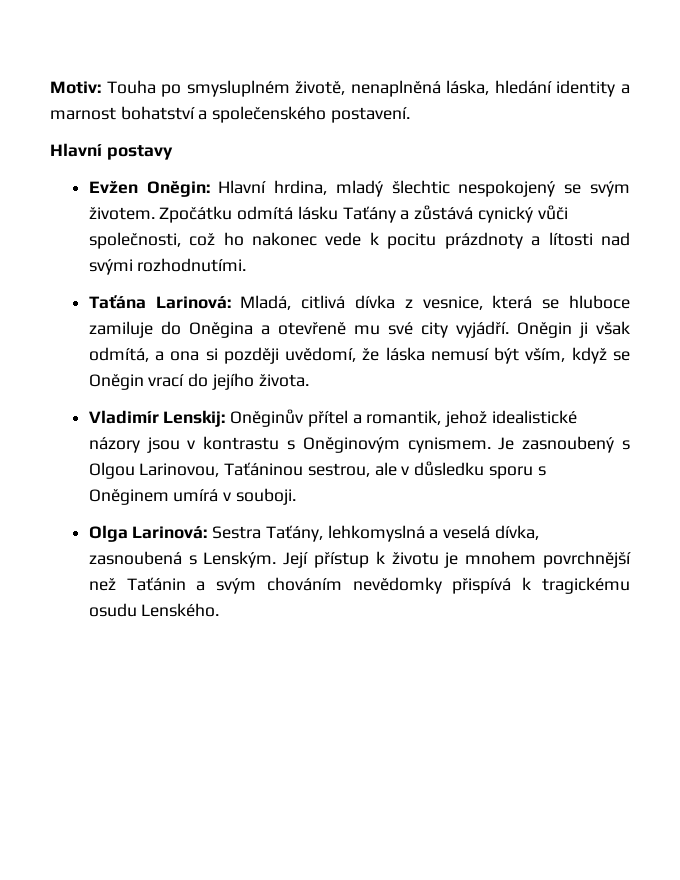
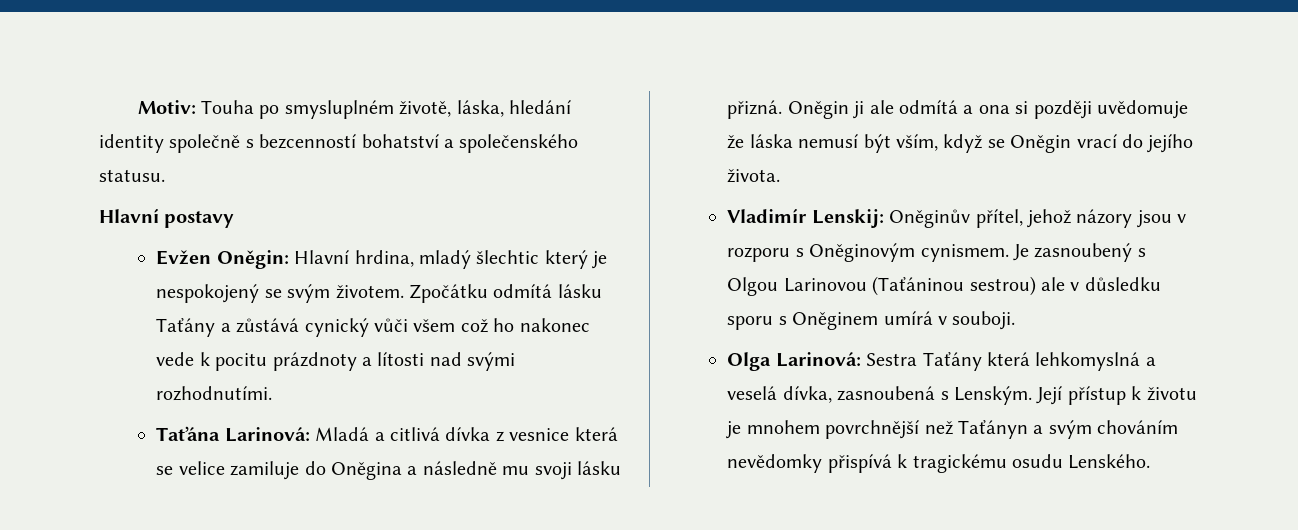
[350,80,441,97] nenaplněná -> (452, 109) none
[621,84,630,94] [50,107,116,120] a marnost -> [169,134,357,153] společně s bezcenností
[330,107,410,123] postavení. -> [99,169,165,182] statusu.
(450, 187) none -> [544,250,608,269] který je
[88,232,181,249] společnosti, -> [413,319,456,332] všem
[240,295,292,310] Mladá, -> [315,427,385,441] Mladá a
[422,296,483,310] vesnice, -> [509,428,570,441] vesnice
[569,295,630,309] hluboce -> [178,461,225,475] velice
[277,321,630,338] [88,347,149,362] otevřeně mu své city vyjádří. Oněgin ji však odmítá, -> [422,461,621,480] [727,100,958,119] následně mu svoji lásku přizná. Oněgin ji ale odmítá
[285,347,357,362] uvědomí, -> [1096,100,1188,119] uvědomuje
[307,410,577,427] přítel a romantik, jehož idealistické -> [975,209,1071,228] přítel, jehož
[203,436,280,450] kontrastu -> [727,247,791,262] rozporu
[139,462,370,477] Larinovou, Taťáninou sestrou, -> [783,276,1036,296] Larinovou (Taťáninou sestrou)
[265,525,323,542] Taťány, -> [922,352,1030,371] Taťány která
[126,577,186,591] Taťánin -> [957,420,1028,439] Taťányn

